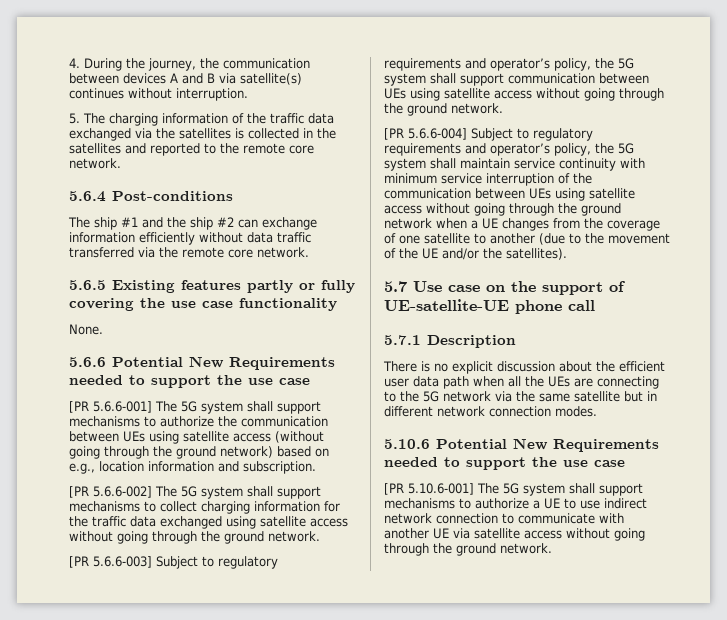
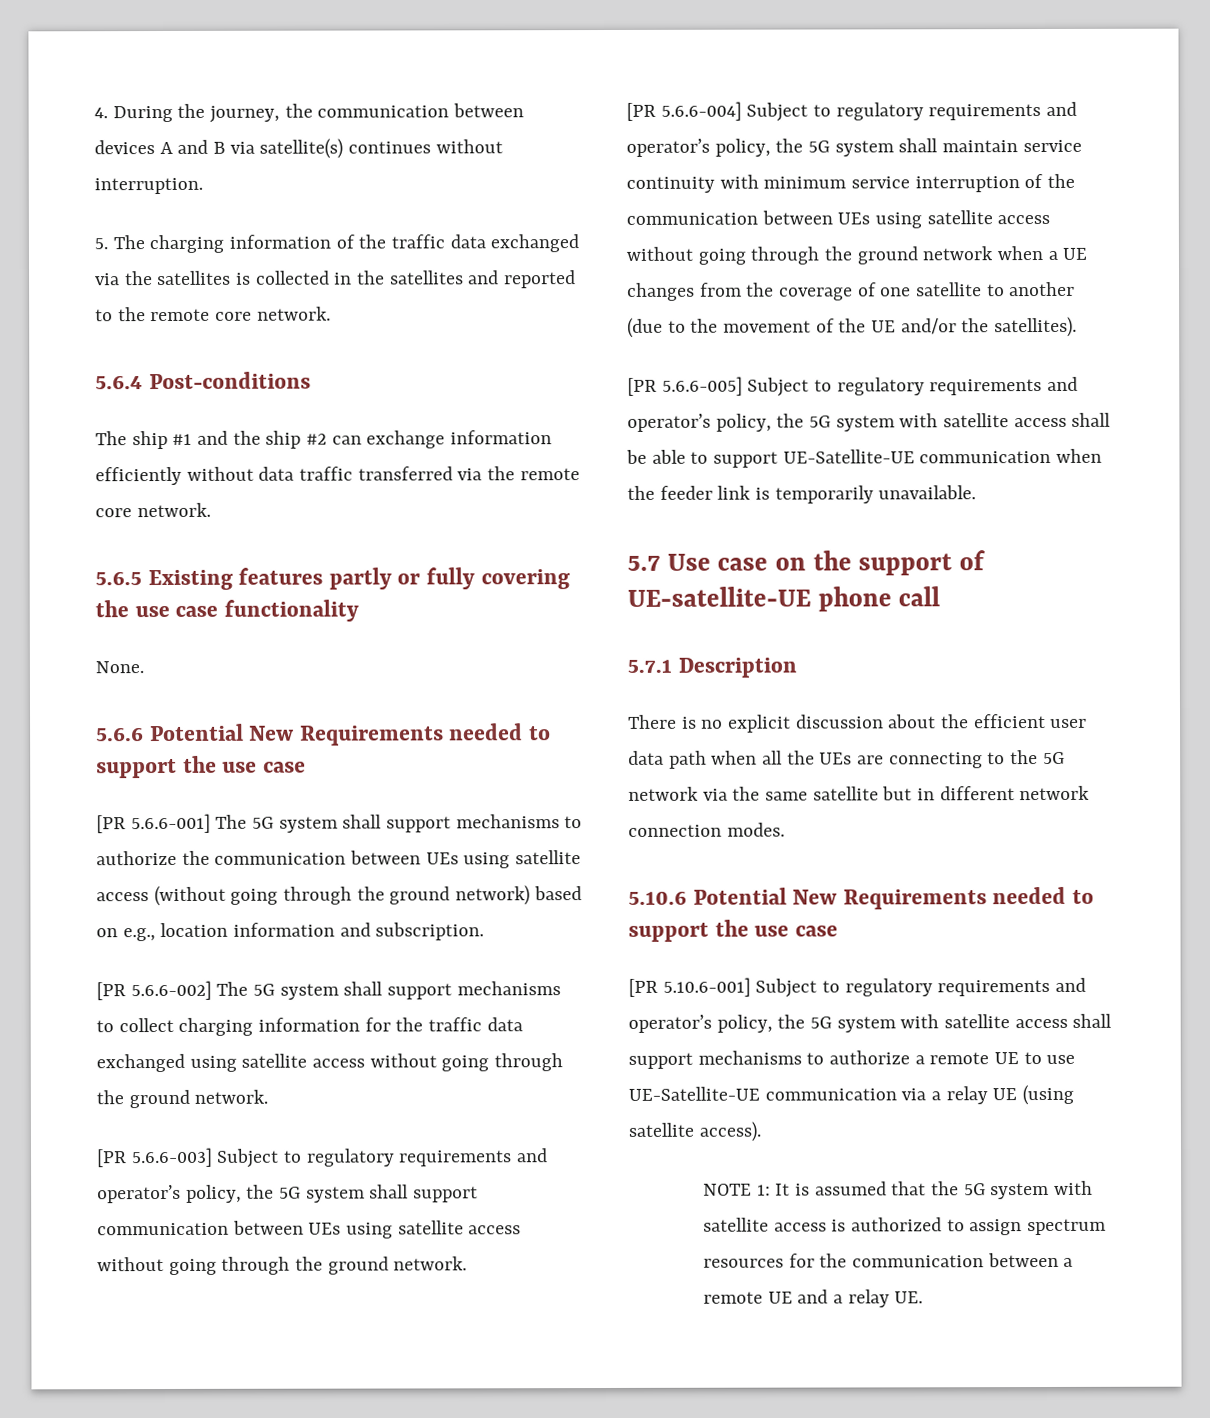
(567, 254) none -> [627,376,1079,397] [627,412,1112,432] [626,448,1103,468] [627,485,977,504] // [PR 5.6.6-005] Subject to regulatory requirements and operator’s policy, the 5G system with satellite access shall be able to support UE-Satellite-UE communication when the feeder link is temporarily unavailable.
[477,483,565,496] The 5G system -> [755,977,1087,998] [628,1014,1068,1033] Subject to regulatory requirements and operator’s policy, the 5G system with satellite access
(540, 504) none -> [929,1052,990,1065] remote
[604,498,647,509] [384,513,624,524] [384,528,645,541] [384,543,552,556] indirect network connection to communicate with another UE via satellite access without going through the ground network. -> [628,1084,1075,1106] [628,1121,761,1142] [702,1180,1093,1200] [702,1217,1106,1236] [702,1252,1074,1268] [702,1289,924,1308] UE-Satellite-UE communication via a relay UE (using satellite access). // NOTE 1: It is assumed that the 5G system with satellite access is authorized to assign spectrum resources for the communication between a remote UE and a relay UE.

